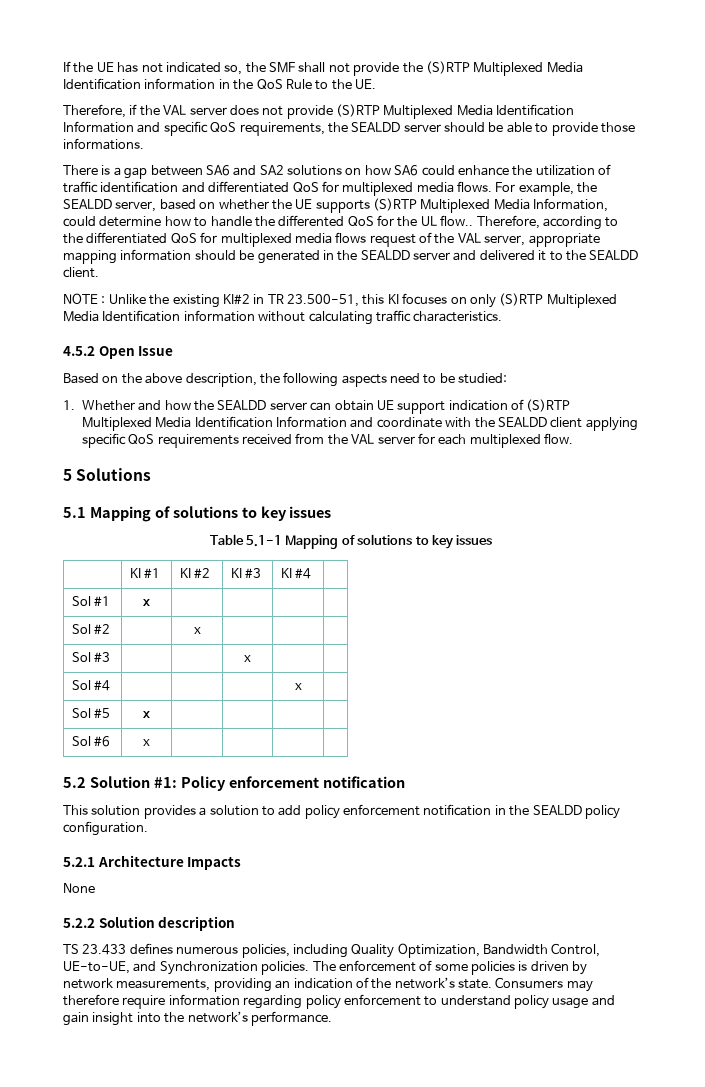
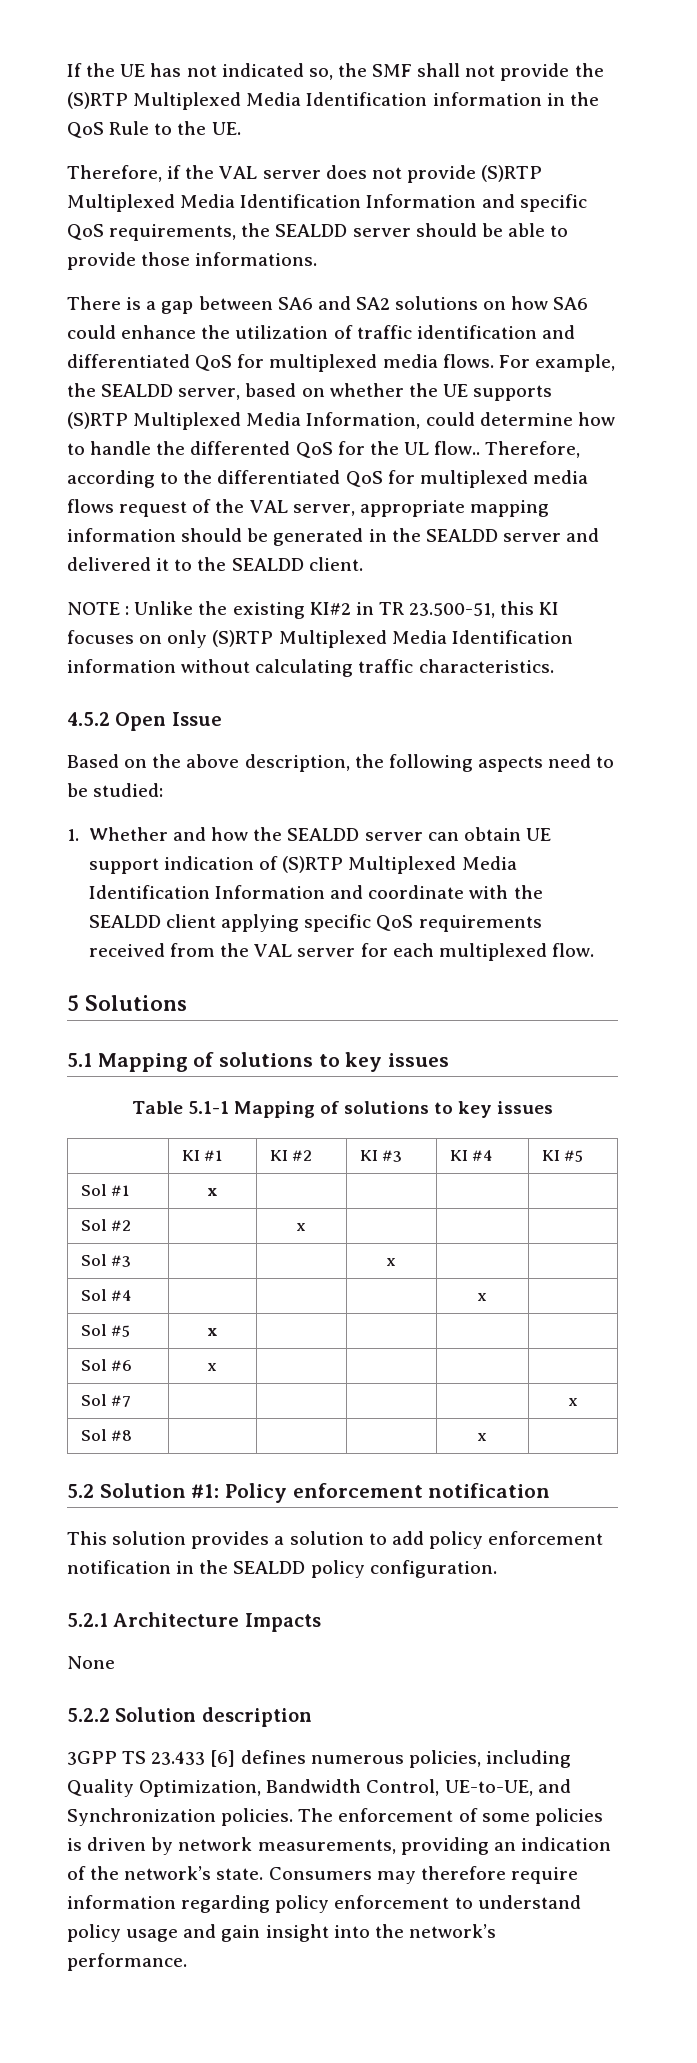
(312, 573) none -> [541,1150,584,1162] KI #5
(150, 742) none -> [80,1394,132,1407] [567,1398,578,1406] [80,1429,133,1441] [477,1433,487,1441] // Sol #7 | | | | | x // Sol #8 | | | | x |
(236, 923) none -> [67,1751,117,1765] 3GPP
(127, 949) none -> [210,1750,236,1767] [6]

